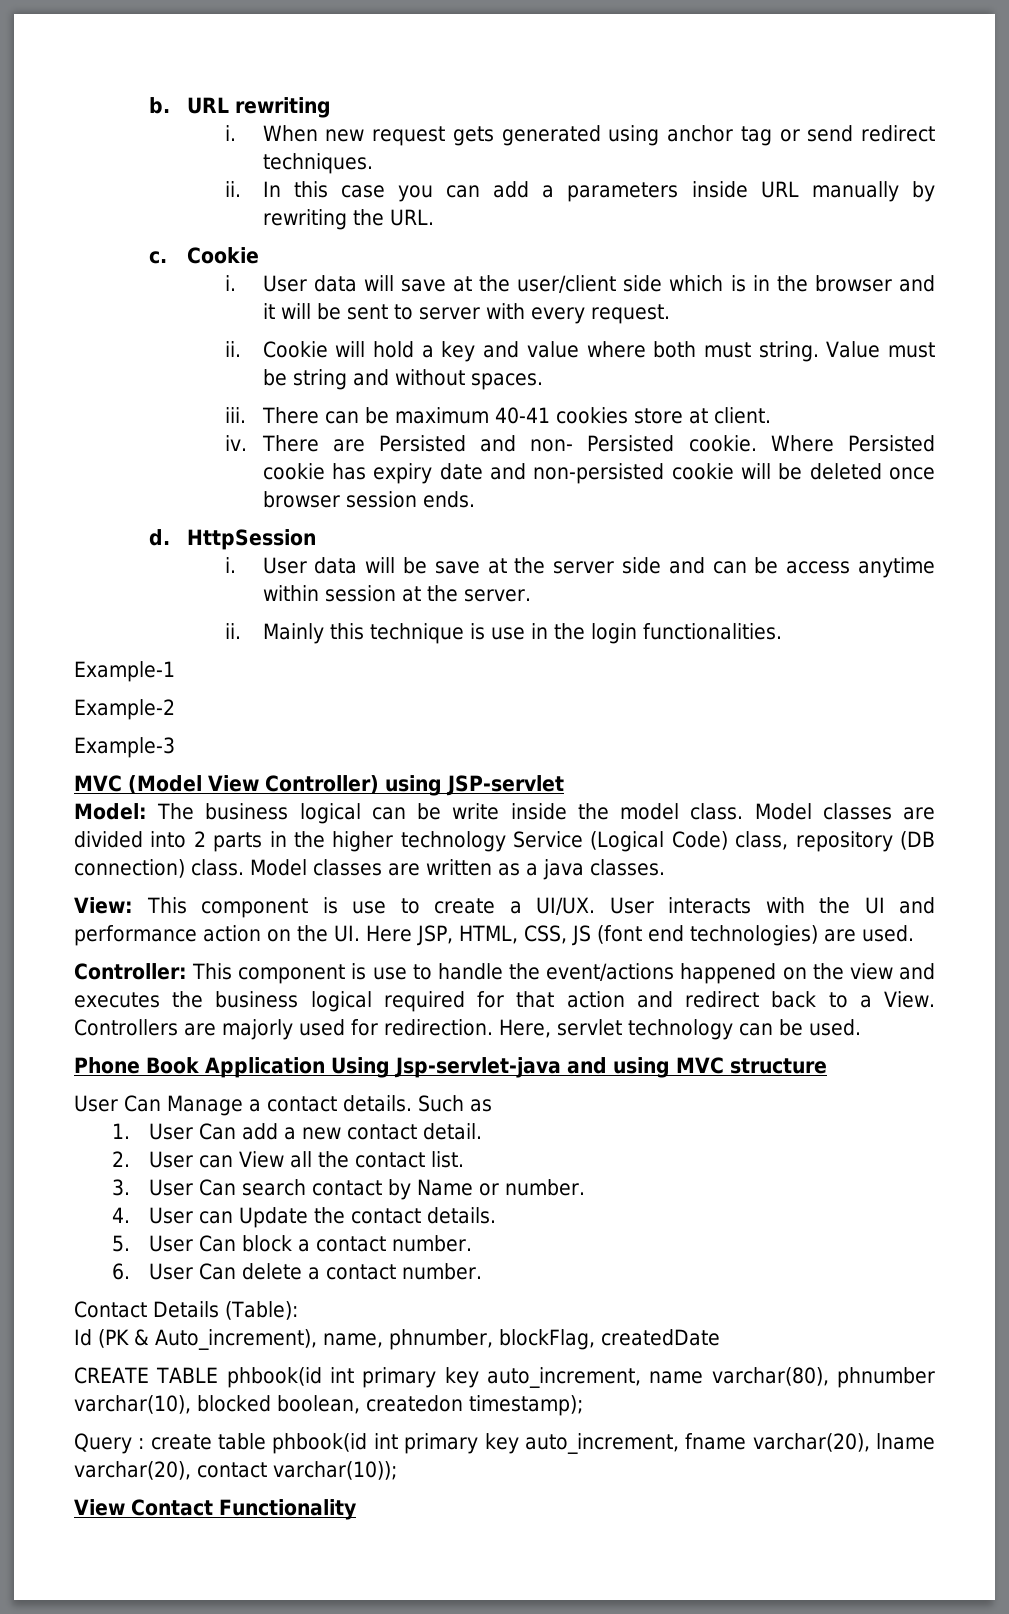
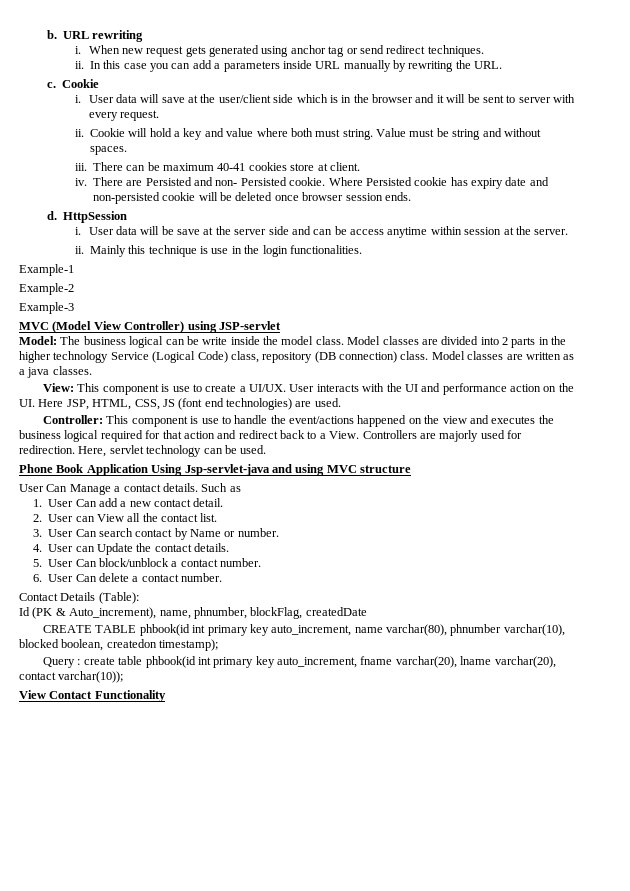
[242,1235,293,1252] block -> [98,558,169,567] block/unblock

